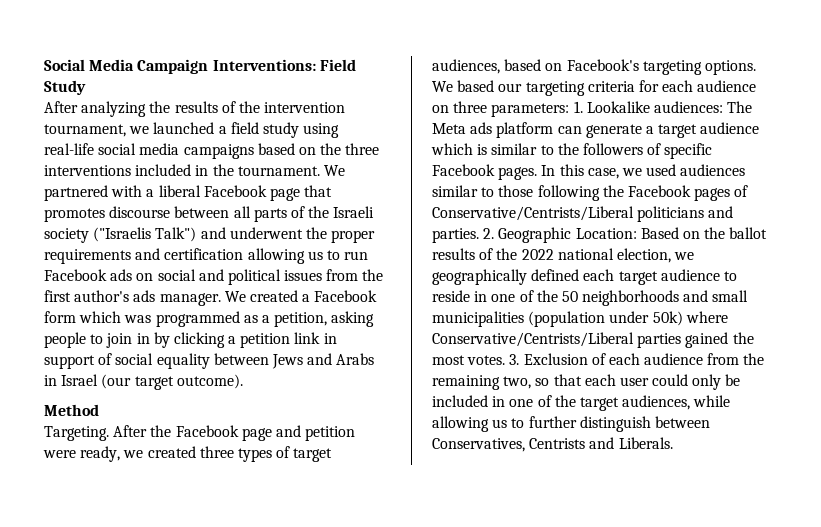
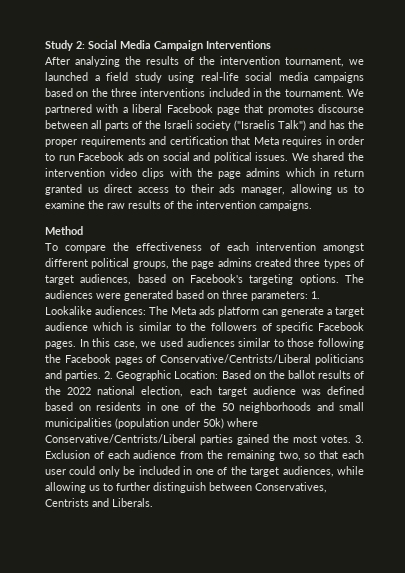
(44, 65) none -> [45,40,85,51] Study 2:
[212,59,356,71] [44,80,86,95] Interventions: Field Study -> [206,40,271,49] Interventions
[229,227,303,239] underwent -> [329,120,345,129] has
[247,248,323,264] allowing us -> [231,136,364,147] that Meta requires in order
[284,269,384,281] [44,290,378,306] [44,311,375,327] [44,332,337,348] [44,353,375,369] [44,374,243,390] [44,404,99,416] [44,425,356,441] [43,446,144,462] issues from the first author's ads manager. We created a Facebook form which was programmed as a petition, asking people to join in by clicking a petition link in support of social equality between Jews and Arabs in Israel (our target outcome). // Method // Targeting. After the Facebook page and petition were ready, we -> [255,152,364,161] [45,168,365,179] [45,184,364,195] [45,200,312,211] [45,226,83,235] [45,242,364,253] [45,258,252,269] issues. We shared the intervention video clips with the page admins which in return granted us direct access to their ads manager, allowing us to examine the raw results of the intervention campaigns. // Method // To compare the effectiveness of each intervention amongst different political groups, the page admins
[432,80,757,96] We based our targeting criteria for each audience -> [344,274,364,283] [45,290,204,301] The audiences were generated based
[674,252,695,260] [432,269,737,285] [432,290,470,302] we geographically defined each target audience to reside -> [189,386,364,397] [45,402,141,411] each target audience was defined based on residents

